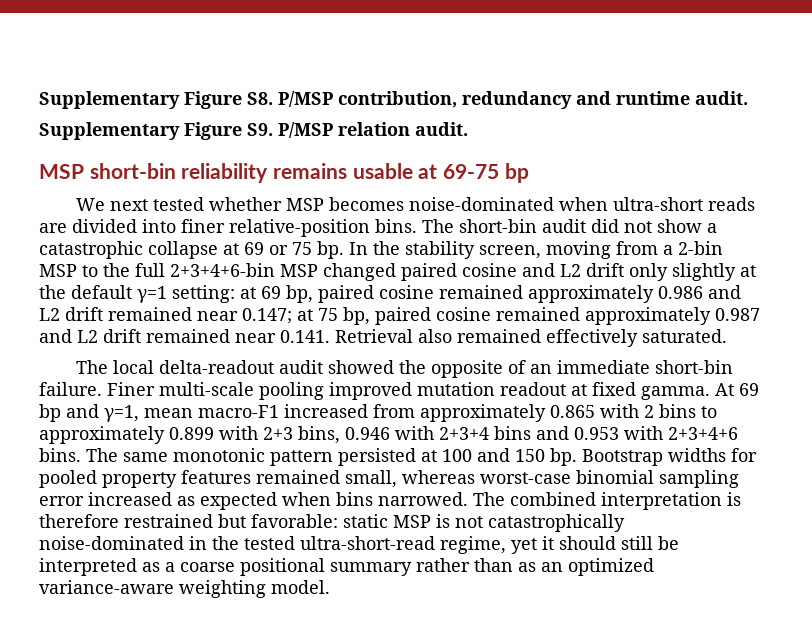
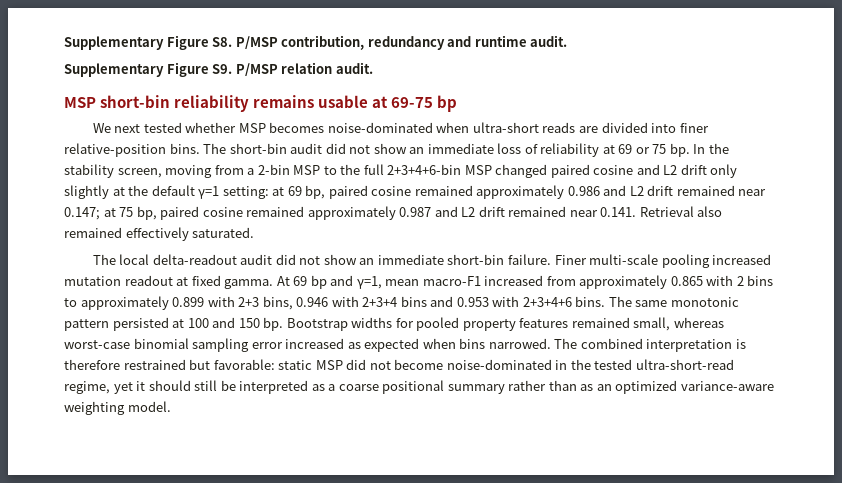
[707,223,717,233] [39,241,218,259] a catastrophic collapse -> [409,143,600,157] an immediate loss of reliability
[327,360,526,378] showed the opposite of -> [275,254,357,265] did not show
[329,382,412,400] improved -> [712,254,772,265] increased
[436,514,625,532] is not catastrophically -> [346,359,444,370] did not become

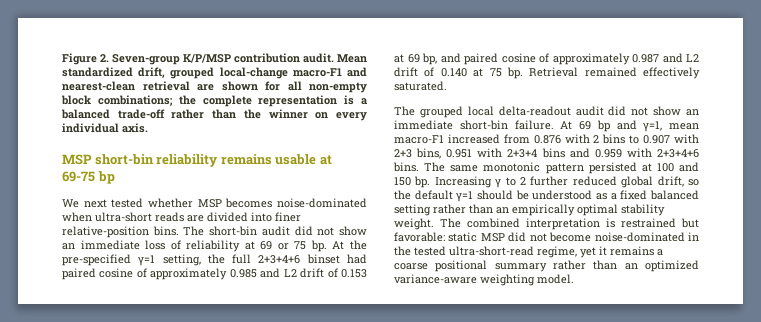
[64,35,568,50] [64,62,373,77] Supplementary Figure S8. P/MSP contribution, redundancy and runtime audit. // Supplementary Figure S9. P/MSP relation audit. -> [62,53,367,65] [62,67,367,79] [62,81,367,93] [61,95,367,107] [61,109,368,121] [62,123,148,133] Figure 2. Seven-group K/P/MSP contribution audit. Mean standardized drift, grouped local-change macro-F1 and nearest-clean retrieval are shown for all non-empty block combinations; the complete representation is a balanced trade-off rather than the winner on every individual axis.
[693,143,729,154] [64,164,738,178] [64,185,269,199] In the stability screen, moving from a 2-bin MSP to the full 2+3+4+6-bin MSP changed paired cosine and L2 drift only slightly at the default γ=1 setting: -> [332,240,367,250] [62,254,367,266] [62,268,368,280] At the pre-specified γ=1 setting, the full 2+3+4+6 binset had paired cosine of approximately 0.985 and L2 drift of 0.153
[328,185,767,199] [64,206,305,220] paired cosine remained approximately 0.986 and L2 drift remained near 0.147; at 75 bp, paired cosine remained -> [440,53,549,65] and paired cosine of
[508,206,723,217] remained near 0.141. Retrieval also -> [424,67,579,79] of 0.140 at 75 bp. Retrieval
(116, 259) none -> [419,106,463,118] grouped
[554,254,772,268] [64,275,274,289] Finer multi-scale pooling increased mutation readout at fixed gamma. -> (554, 125) none
[579,275,703,289] approximately 0.865 -> [533,135,561,144] 0.876
[80,296,205,310] approximately 0.899 -> [643,135,671,144] 0.907
[296,297,329,307] 0.946 -> [446,149,473,158] 0.951
[456,297,489,307] 0.953 -> [594,149,622,158] 0.959
[286,317,724,331] [64,338,551,352] Bootstrap widths for pooled property features remained small, whereas worst-case binomial sampling error increased as expected when bins narrowed. -> [434,176,699,188] [394,190,699,202] [394,204,665,216] [394,218,434,230] Increasing γ to 2 further reduced global drift, so the default γ=1 should be understood as a fixed balanced setting rather than an empirically optimal stability weight.
[64,359,120,370] therefore -> (615, 223) none
[148,380,325,394] should still be interpreted as -> [610,246,654,256] remains
[580,384,594,391] as -> (618, 265) none

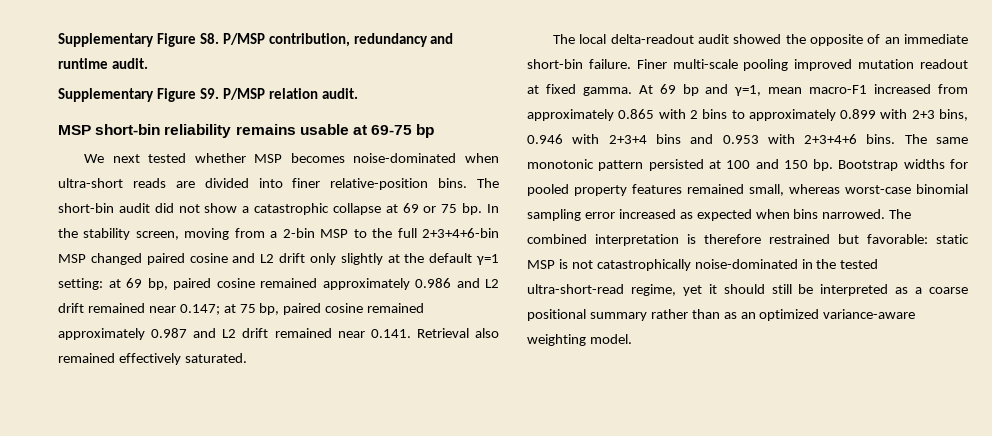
[62,53,367,65] [62,67,367,79] [62,81,367,93] [61,95,367,107] [61,109,368,121] [62,123,148,133] Figure 2. Seven-group K/P/MSP contribution audit. Mean standardized drift, grouped local-change macro-F1 and nearest-clean retrieval are shown for all non-empty block combinations; the complete representation is a balanced trade-off rather than the winner on every individual axis. -> [58,33,454,47] [58,58,148,69] [58,88,358,102] Supplementary Figure S8. P/MSP contribution, redundancy and runtime audit. // Supplementary Figure S9. P/MSP relation audit.
[62,240,241,252] an immediate loss of reliability -> [242,203,381,215] a catastrophic collapse
[332,240,367,250] [62,254,367,266] [62,268,368,280] At the pre-specified γ=1 setting, the full 2+3+4+6 binset had paired cosine of approximately 0.985 and L2 drift of 0.153 -> [487,204,500,213] [58,228,499,240] [58,253,499,265] [58,278,103,290] In the stability screen, moving from a 2-bin MSP to the full 2+3+4+6-bin MSP changed paired cosine and L2 drift only slightly at the default γ=1 setting:
[440,53,549,65] and paired cosine of -> [173,278,499,290] [58,303,425,315] paired cosine remained approximately 0.986 and L2 drift remained near 0.147; at 75 bp, paired cosine remained
[424,67,579,79] of 0.140 at 75 bp. Retrieval -> [274,328,499,338] remained near 0.141. Retrieval also
[419,106,463,118] grouped -> (576, 39) none
[608,106,699,116] [394,120,554,130] did not show an immediate short-bin failure. -> [733,34,968,46] [527,59,969,71] [527,84,632,96] showed the opposite of an immediate short-bin failure. Finer multi-scale pooling improved mutation readout at fixed gamma.
[533,135,561,144] 0.876 -> [527,109,655,121] approximately 0.865
[643,135,671,144] 0.907 -> [748,109,877,121] approximately 0.899
[446,149,473,158] 0.951 -> [527,134,563,144] 0.946
[594,149,622,158] 0.959 -> [722,135,759,144] 0.953
[434,176,699,188] [394,190,699,202] [394,204,665,216] [394,218,434,230] Increasing γ to 2 further reduced global drift, so the default γ=1 should be understood as a fixed balanced setting rather than an empirically optimal stability weight. -> [838,159,968,171] [527,184,968,196] [527,209,886,221] Bootstrap widths for pooled property features remained small, whereas worst-case binomial sampling error increased as expected when bins narrowed.
(615, 223) none -> [704,234,761,244] therefore
[508,232,592,242] did not become -> [558,259,691,271] is not catastrophically
[610,246,654,256] remains -> [723,284,909,296] should still be interpreted as
(618, 265) none -> [723,312,737,319] as

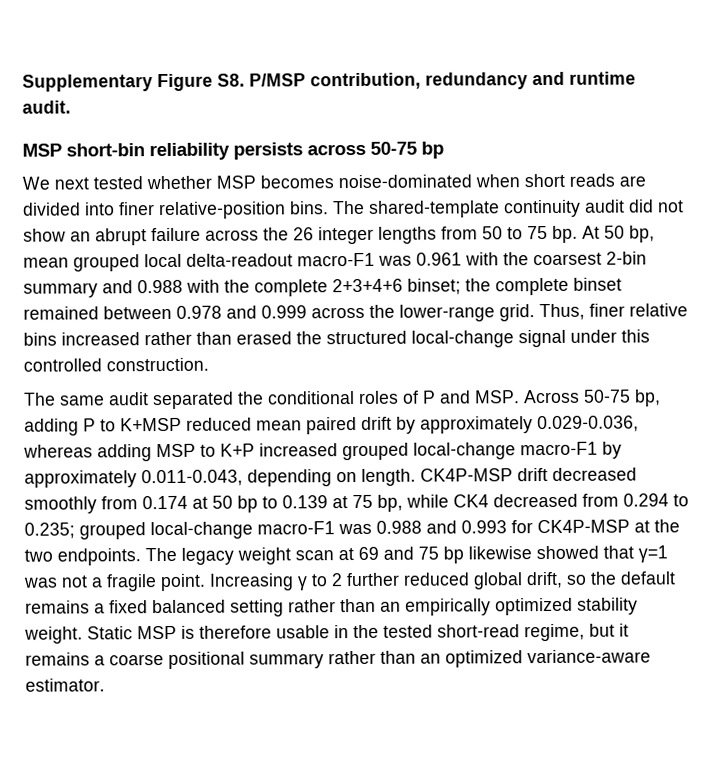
[58,88,358,102] // Supplementary Figure S9. P/MSP relation audit. -> (71, 107) none
[235,124,413,135] remains usable at 69-75 -> [233,141,417,160] persists across 50-75
[58,178,123,188] ultra-short -> [524,173,565,188] short
[58,203,114,213] short-bin -> [369,199,581,218] shared-template continuity
[242,203,500,215] [58,228,499,240] [58,253,499,265] [58,278,499,290] [58,303,425,315] [58,328,499,340] [58,353,247,365] [553,34,968,46] [527,59,969,71] [527,84,968,96] [527,109,969,121] [527,134,969,144] [527,159,968,171] [527,184,968,196] [527,209,912,221] [527,234,969,246] [527,259,879,271] [527,284,909,296] a catastrophic collapse at 69 or 75 bp. In the stability screen, moving from a 2-bin MSP to the full 2+3+4+6-bin MSP changed paired cosine and L2 drift only slightly at the default γ=1 setting: at 69 bp, paired cosine remained approximately 0.986 and L2 drift remained near 0.147; at 75 bp, paired cosine remained approximately 0.987 and L2 drift remained near 0.141. Retrieval also remained effectively saturated. // The local delta-readout audit showed the opposite of an immediate short-bin failure. Finer multi-scale pooling improved mutation readout at fixed gamma. At 69 bp and γ=1, mean macro-F1 increased from approximately 0.865 with 2 bins to approximately 0.899 with 2+3 bins, 0.946 with 2+3+4 bins and 0.953 with 2+3+4+6 bins. The same monotonic pattern persisted at 100 and 150 bp. Bootstrap widths for pooled property features remained small, whereas worst-case binomial sampling error increased as expected when bins narrowed. The combined interpretation is therefore restrained but favorable: static MSP is not catastrophically noise-dominated in the tested ultra-short-read regime, yet it should still be interpreted as -> [70,225,655,246] [23,251,647,272] [23,277,622,298] [23,303,688,322] [23,329,650,348] [23,357,209,372] [24,389,661,410] [24,415,639,436] [23,441,622,462] [24,467,637,488] [24,493,689,514] [24,519,680,540] [24,545,668,566] [23,571,676,592] [25,597,638,617] [24,623,629,644] [25,652,90,666] an abrupt failure across the 26 integer lengths from 50 to 75 bp. At 50 bp, mean grouped local delta-readout macro-F1 was 0.961 with the coarsest 2-bin summary and 0.988 with the complete 2+3+4+6 binset; the complete binset remained between 0.978 and 0.999 across the lower-range grid. Thus, finer relative bins increased rather than erased the structured local-change signal under this controlled construction. // The same audit separated the conditional roles of P and MSP. Across 50-75 bp, adding P to K+MSP reduced mean paired drift by approximately 0.029-0.036, whereas adding MSP to K+P increased grouped local-change macro-F1 by approximately 0.011-0.043, depending on length. CK4P-MSP drift decreased smoothly from 0.174 at 50 bp to 0.139 at 75 bp, while CK4 decreased from 0.294 to 0.235; grouped local-change macro-F1 was 0.988 and 0.993 for CK4P-MSP at the two endpoints. The legacy weight scan at 69 and 75 bp likewise showed that γ=1 was not a fragile point. Increasing γ to 2 further reduced global drift, so the default remains a fixed balanced setting rather than an empirically optimized stability weight. Static MSP is therefore usable in the tested short-read regime, but it remains
[723,312,737,319] as -> (416, 657) none
[527,334,632,346] weighting model. -> [25,678,105,692] estimator.

